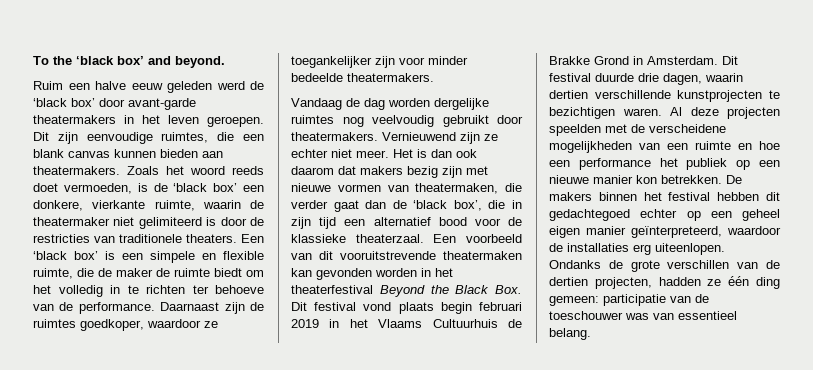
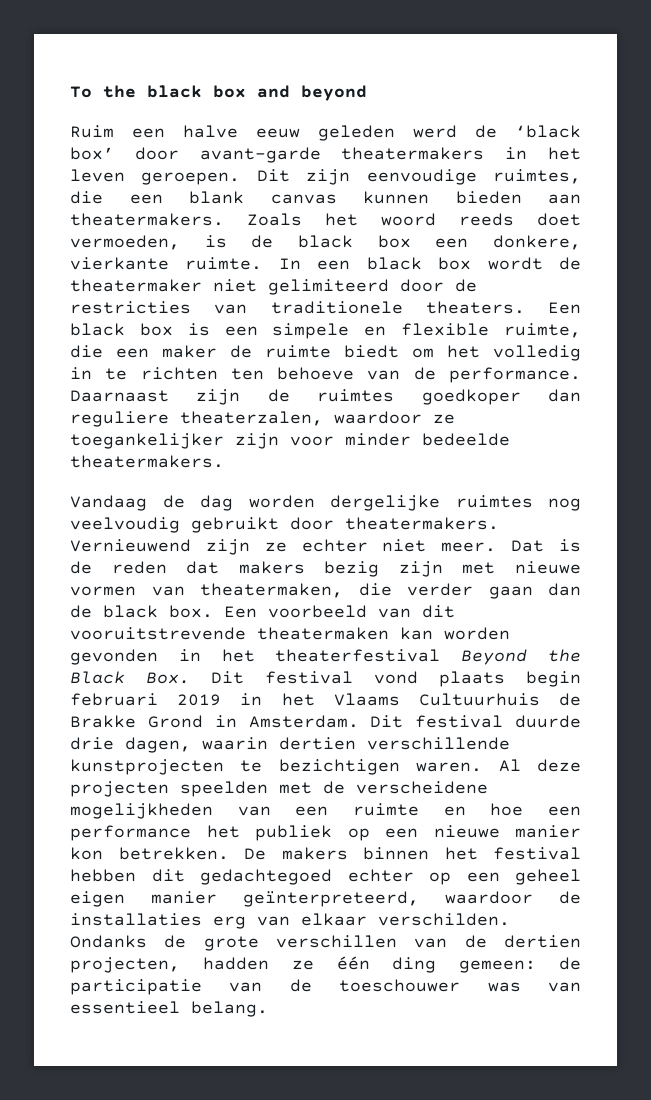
[76,56,225,68] ‘black box’ and beyond. -> [147,85,367,101] black box and beyond
[173,183,238,192] ‘black box’ -> [298,235,411,248] black box
[154,200,241,211] ruimte, waarin -> [185,257,543,270] ruimte. In een black box wordt
[206,217,217,226] is -> (389, 287) none
[33,251,98,260] ‘black box’ -> [70,323,173,336] black box
[98,268,112,277] de -> [116,348,149,358] een
[192,285,209,294] ter -> [230,368,264,380] ten
[80,319,144,331] goedkoper, -> [421,389,581,405] [70,411,323,427] goedkoper dan reguliere theaterzalen,
[393,149,477,158] [291,166,334,175] Het is dan ook daarom -> [511,539,581,552] [70,561,167,574] Dat is de reden
[333,200,359,212] gaat -> [488,586,533,599] gaan
[413,200,522,211] [291,217,522,229] [291,234,424,243] ‘black box’, die in zijn tijd een alternatief bood voor de klassieke theaterzaal. -> [103,605,213,618] black box.
[316,268,417,280] gevonden worden -> [444,627,510,640] [70,649,158,665] worden gevonden
[655,243,725,255] uiteenlopen. -> [257,913,510,926] van elkaar verschilden.
(599, 301) none -> [559,957,581,970] de

